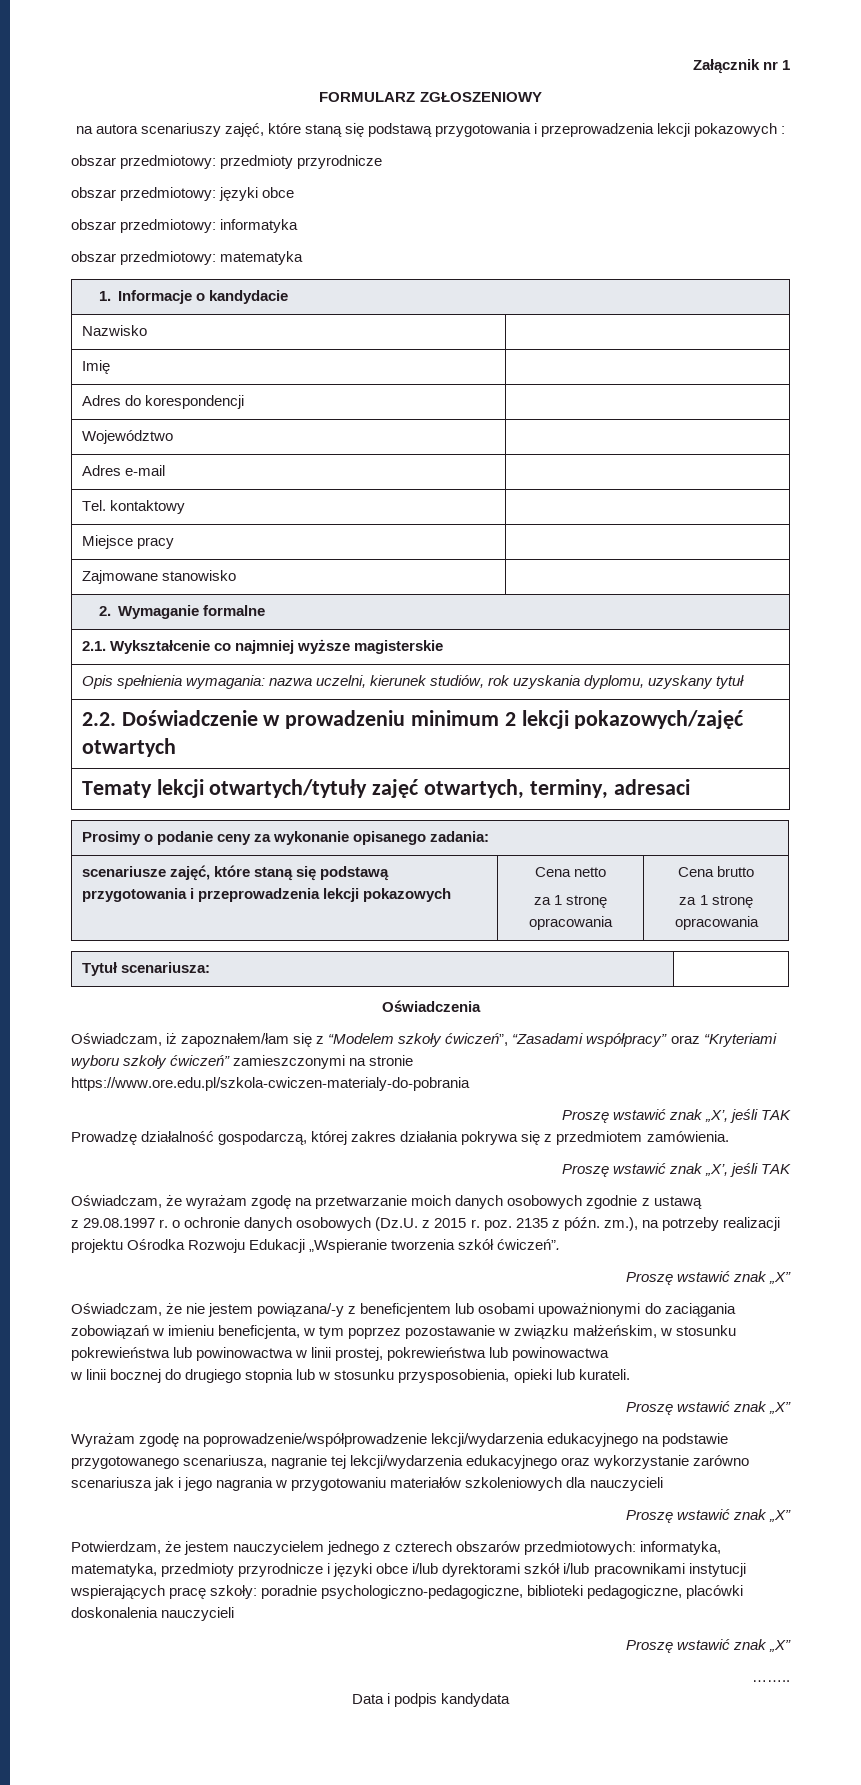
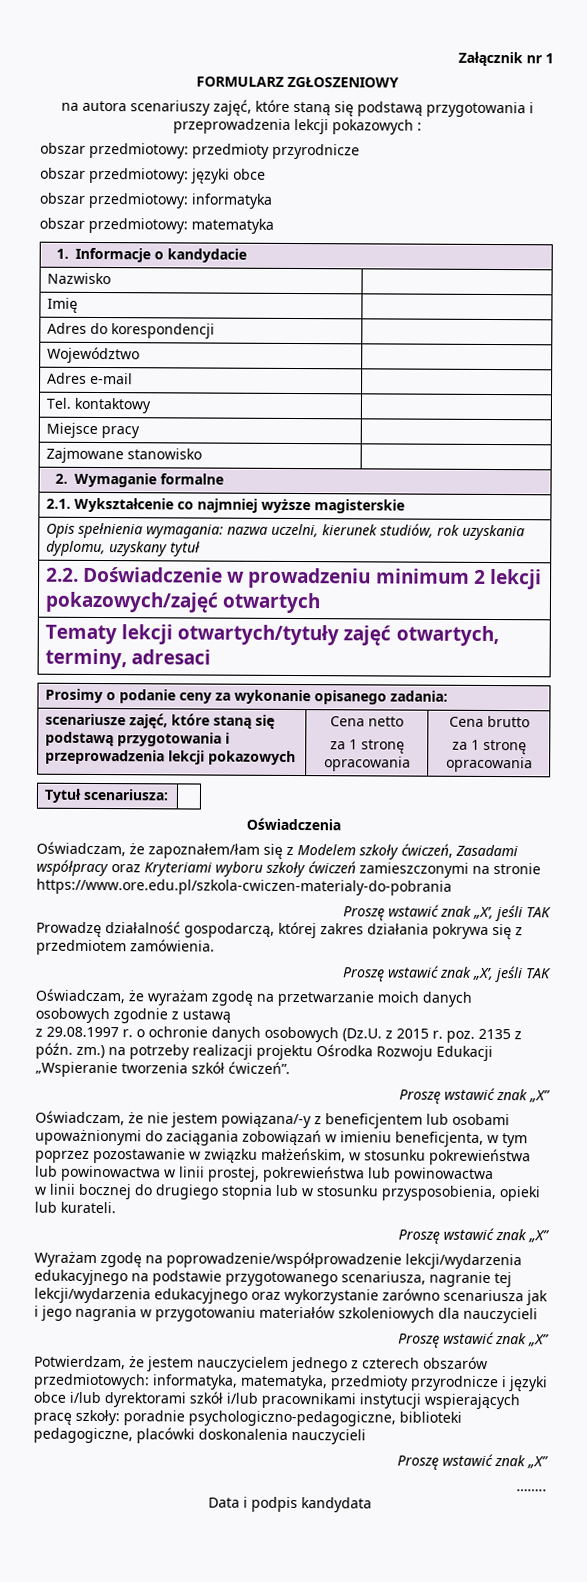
[166,1033,178,1044] iż -> [129,843,145,855] że
[328,1033,777,1047] “Modelem szkoły ćwiczeń”, “Zasadami współpracy” oraz “Kryteriami -> [297,843,518,860] [36,859,212,877] Modelem szkoły ćwiczeń, Zasadami współpracy oraz Kryteriami
[170,1055,231,1066] ćwiczeń” -> [308,861,356,874] ćwiczeń
[603,1217,638,1231] zm.), -> [76,1044,105,1059] zm.)

